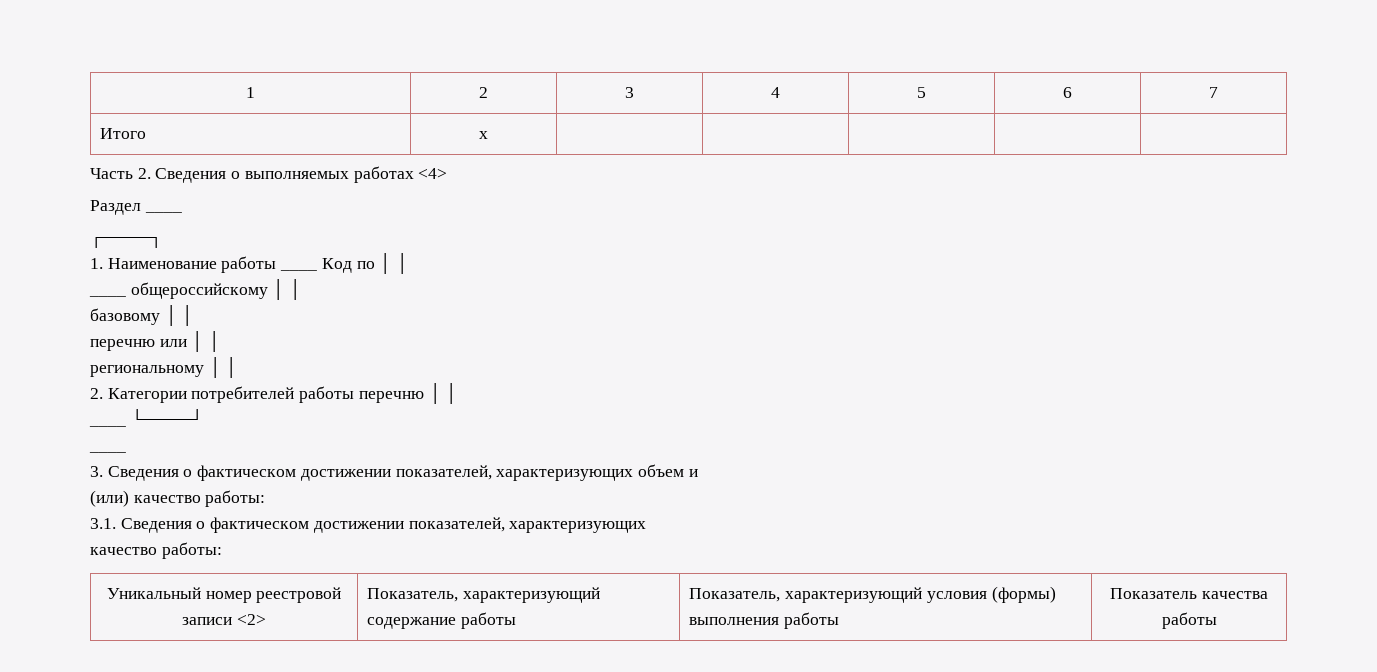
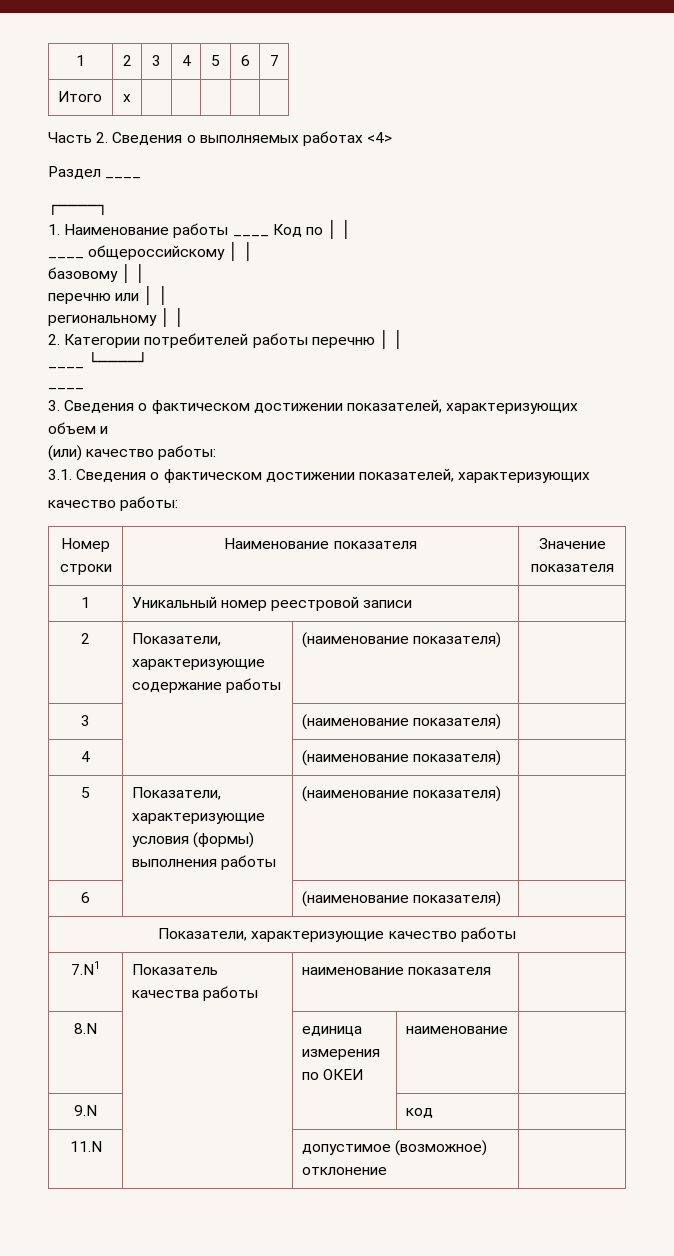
(222, 550) none -> [61,538,110,552] [59,564,112,575] [224,538,417,549] [538,538,606,549] [530,564,614,572] [81,597,90,608] Номер строки | Наименование показателя | Значение показателя // 1 |
[236,614,266,625] [367,587,601,603] <2> | Показатель, характеризующий -> [81,633,90,644] [131,633,221,646] [131,659,265,670] | // 2 | Показатели, характеризующие
[689,586,1056,603] [689,612,840,629] [1110,588,1268,599] [1161,612,1217,629] Показатель, характеризующий условия (формы) выполнения работы | Показатель качества работы -> [301,632,501,648] [81,715,90,726] [301,714,501,730] [81,751,90,762] [301,750,501,766] [81,787,90,798] [131,787,221,800] [131,813,265,824] [131,832,254,848] [131,855,276,870] [301,786,501,802] [81,892,90,903] [301,891,501,907] [158,927,516,942] [71,961,100,975] [131,964,218,975] [131,986,258,1001] [301,967,491,975] [74,1023,97,1034] [301,1026,362,1036] [301,1049,380,1060] [301,1069,363,1080] [405,1026,508,1034] [74,1105,97,1116] [405,1108,433,1118] [69,1141,102,1152] [301,1140,487,1156] [301,1167,387,1175] (наименование показателя) | // 3 | | (наименование показателя) | // 4 | | (наименование показателя) | // 5 | Показатели, характеризующие условия (формы) выполнения работы | (наименование показателя) | // 6 | | (наименование показателя) | // Показатели, характеризующие качество работы // 7.N1 | Показатель качества работы | наименование показателя | // 8.N | | единица измерения по ОКЕИ | наименование | // 9.N | | | код | // 11.N | | допустимое (возможное) отклонение |

